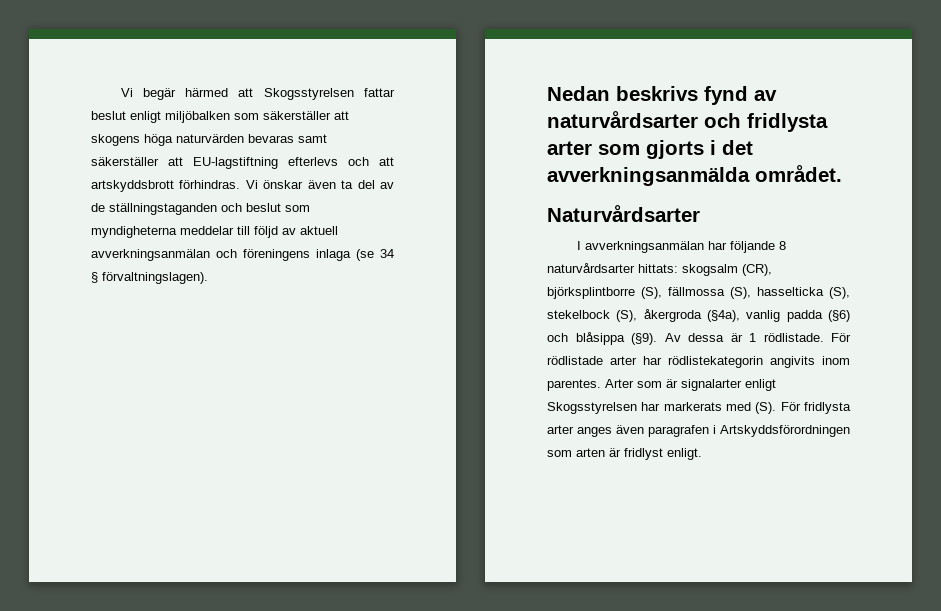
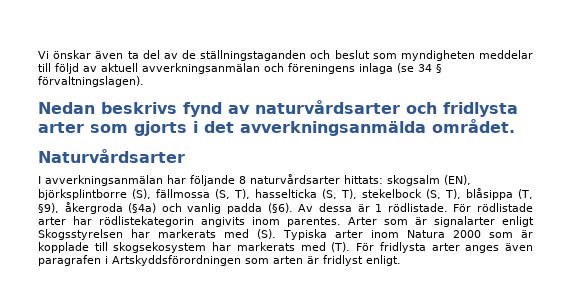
[120,88,395,100] [91,111,349,123] [91,134,327,146] [91,157,394,169] [91,180,258,192] Vi begär härmed att Skogsstyrelsen fattar beslut enligt miljöbalken som säkerställer att skogens höga naturvärden bevaras samt säkerställer att EU-lagstiftning efterlevs och att artskyddsbrott förhindras. Vi -> [38,51,49,59] Vi
[91,226,177,238] myndigheterna -> [400,50,475,61] myndigheten
[742,264,772,276] (CR), -> [444,175,471,185] (EN),
[730,287,850,299] [547,309,850,322] [547,332,657,345] (S), hasselticka (S), stekelbock (S), åkergroda (§4a), vanlig padda (§6) och blåsippa (§9). -> [215,188,533,200] [38,202,293,214] (S, T), hasselticka (S, T), stekelbock (S, T), blåsippa (T, §9), åkergroda (§4a) och vanlig padda (§6).
(777, 408) none -> [283,229,533,240] [38,242,351,253] Typiska arter inom Natura 2000 som är kopplade till skogsekosystem har markerats med (T).

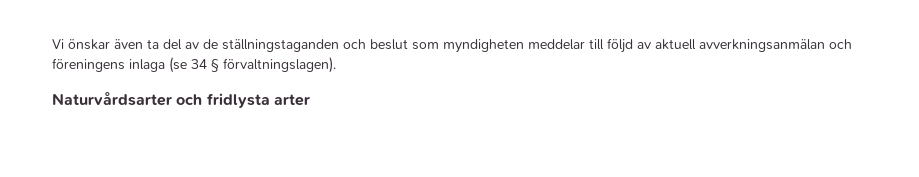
[38,100,518,117] [38,119,515,136] [38,149,185,163] [38,174,471,186] [38,188,533,200] [38,202,534,214] [38,216,534,227] [38,229,533,240] [38,242,534,253] [38,255,401,266] Nedan beskrivs fynd av naturvårdsarter och fridlysta arter som gjorts i det avverkningsanmälda området. // Naturvårdsarter // I avverkningsanmälan har följande 8 naturvårdsarter hittats: skogsalm (EN), björksplintborre (S), fällmossa (S, T), hasselticka (S, T), stekelbock (S, T), blåsippa (T, §9), åkergroda (§4a) och vanlig padda (§6). Av dessa är 1 rödlistade. För rödlistade arter har rödlistekategorin angivits inom parentes. Arter som är signalarter enligt Skogsstyrelsen har markerats med (S). Typiska arter inom Natura 2000 som är kopplade till skogsekosystem har markerats med (T). För fridlysta arter anges även paragrafen i Artskyddsförordningen som arten är fridlyst enligt. -> [52,92,310,108] Naturvårdsarter och fridlysta arter

